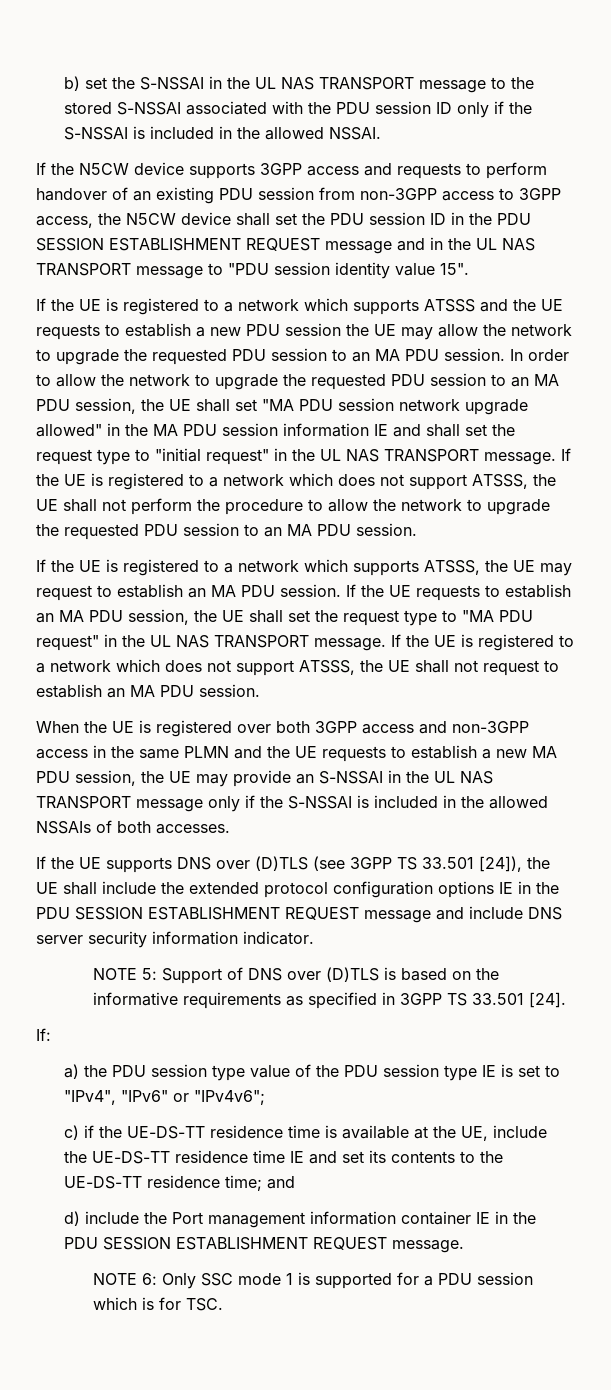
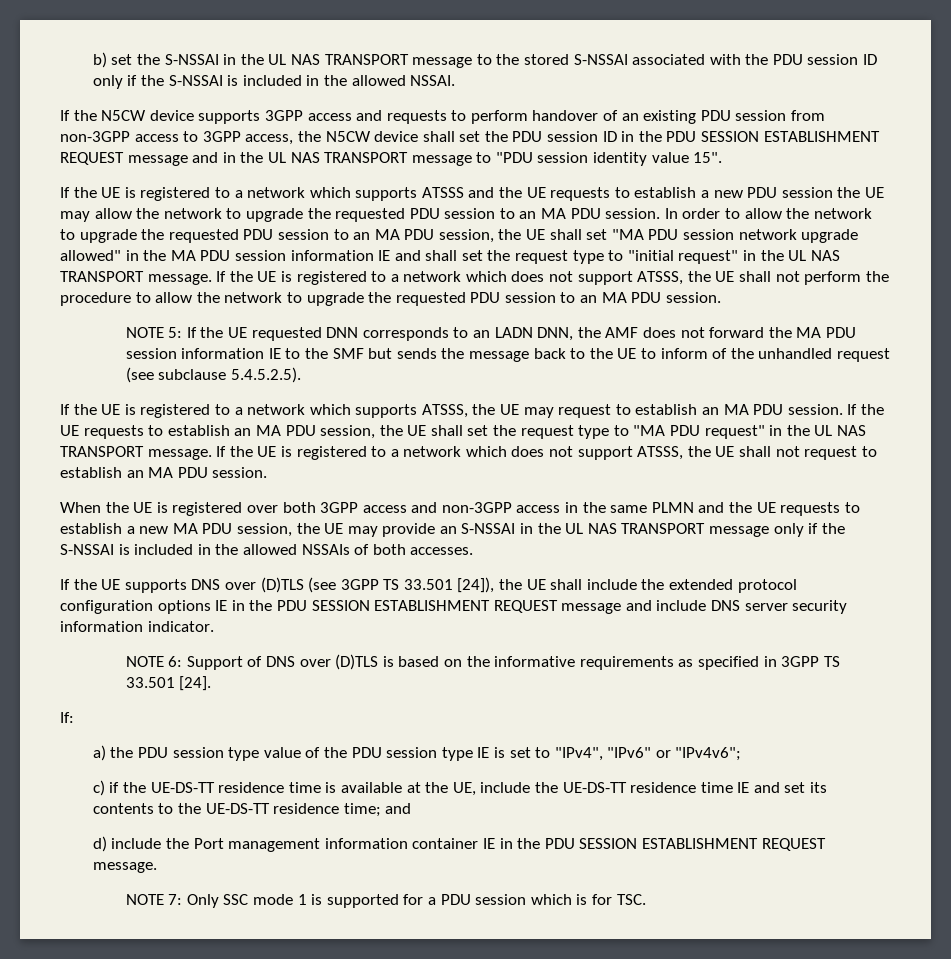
(417, 529) none -> [125,327,856,341] [125,348,890,362] [125,367,301,383] // NOTE 5: If the UE requested DNN corresponds to an LADN DNN, the AMF does not forward the MA PDU session information IE to the SMF but sends the message back to the UE to inform of the unhandled request (see subclause 5.4.5.2.5).
[141,968,157,980] 5: -> [168,656,183,667] 6:
[141,1273,157,1285] 6: -> [168,894,183,905] 7:

